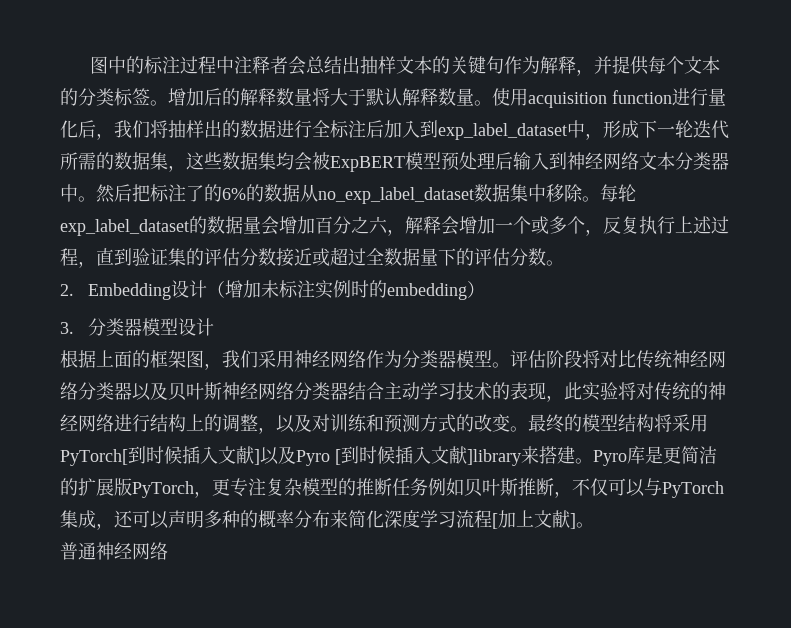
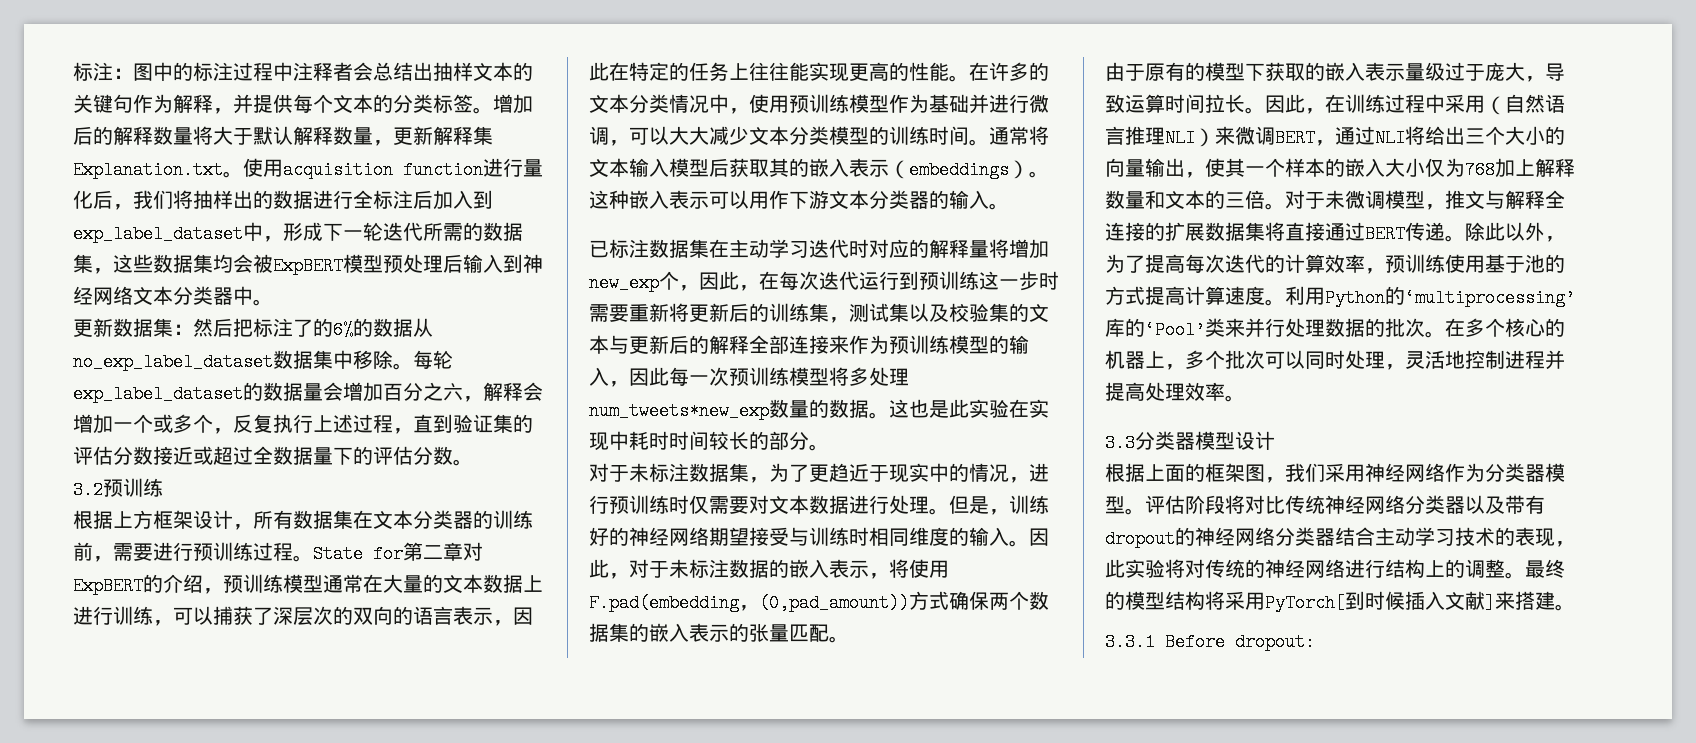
(90, 65) none -> [73,62,133,81] 标注：
(474, 97) none -> [373,126,493,146] [73,161,223,179] ，更新解释集Explanation.txt
(96, 199) none -> [73,318,193,337] // 更新数据集：
[60,280,486,300] [60,322,74,334] 2. Embedding设计（增加未标注实例时的embedding） // 3. -> [73,478,163,499] [73,510,533,530] [73,542,483,563] [73,574,543,595] [73,606,533,626] [589,62,1049,82] [589,94,1049,114] [589,126,1049,146] [589,158,1049,179] [589,190,1009,210] [589,239,1049,259] [589,271,1059,292] [589,303,1049,323] [589,335,1029,354] [589,367,909,387] [589,399,1049,420] [589,431,829,451] [589,463,1049,483] [589,495,1049,515] [589,527,1049,547] [589,559,949,579] [589,591,1049,612] [589,623,849,643] [1105,62,1565,82] [1105,94,1565,115] [1105,126,1565,147] [1105,158,1575,179] [1105,190,1565,210] [1105,222,1565,243] [1105,254,1565,274] [1105,286,1575,307] [1105,318,1565,339] [1105,350,1565,370] [1105,382,1245,402] [1105,434,1135,452] 3.2预训练 // 根据上方框架设计，所有数据集在文本分类器的训练前，需要进行预训练过程。State for第二章对ExpBERT的介绍，预训练模型通常在大量的文本数据上进行训练，可以捕获了深层次的双向的语言表示，因此在特定的任务上往往能实现更高的性能。在许多的文本分类情况中，使用预训练模型作为基础并进行微调，可以大大减少文本分类模型的训练时间。通常将文本输入模型后获取其的嵌入表示（embeddings）。这种嵌入表示可以用作下游文本分类器的输入。 // 已标注数据集在主动学习迭代时对应的解释量将增加new_exp个，因此，在每次迭代运行到预训练这一步时需要重新将更新后的训练集，测试集以及校验集的文本与更新后的解释全部连接来作为预训练模型的输入，因此每一次预训练模型将多处理num_tweets*new_exp数量的数据。这也是此实验在实现中耗时时间较长的部分。 // 对于未标注数据集，为了更趋近于现实中的情况，进行预训练时仅需要对文本数据进行处理。但是，训练好的神经网络期望接受与训练时相同维度的输入。因此，对于未标注数据的嵌入表示，将使用F.pad(embedding，(0,pad_amount))方式确保两个数据集的嵌入表示的张量匹配。 // 由于原有的模型下获取的嵌入表示量级过于庞大，导致运算时间拉长。因此，在训练过程中采用（自然语言推理NLI）来微调BERT，通过NLI将给出三个大小的向量输出，使其一个样本的嵌入大小仅为768加上解释数量和文本的三倍。对于未微调模型，推文与解释全连接的扩展数据集将直接通过BERT传递。除此以外，为了提高每次迭代的计算效率，预训练使用基于池的方式提高计算速度。利用Python的‘multiprocessing’库的‘Pool’类来并行处理数据的批次。在多个核心的机器上，多个批次可以同时处理，灵活地控制进程并提高处理效率。 // 3.3
[168,382,222,401] 贝叶斯 -> [1505,495,1545,514] [1105,527,1195,548] 带有dropout的
[258,414,510,434] ，以及对训练和预测方式的改变 -> (1505, 568) none
[260,446,717,466] [60,478,724,498] [60,510,594,530] [60,542,168,560] 以及Pyro [到时候插入文献]library来搭建。Pyro库是更简洁的扩展版PyTorch，更专注复杂模型的推断任务例如贝叶斯推断，不仅可以与PyTorch集成，还可以声明多种的概率分布来简化深度学习流程[加上文献]。 // 普通神经网络 -> [1495,591,1575,611] [1105,633,1315,651] 来搭建。 // 3.3.1 Before dropout:

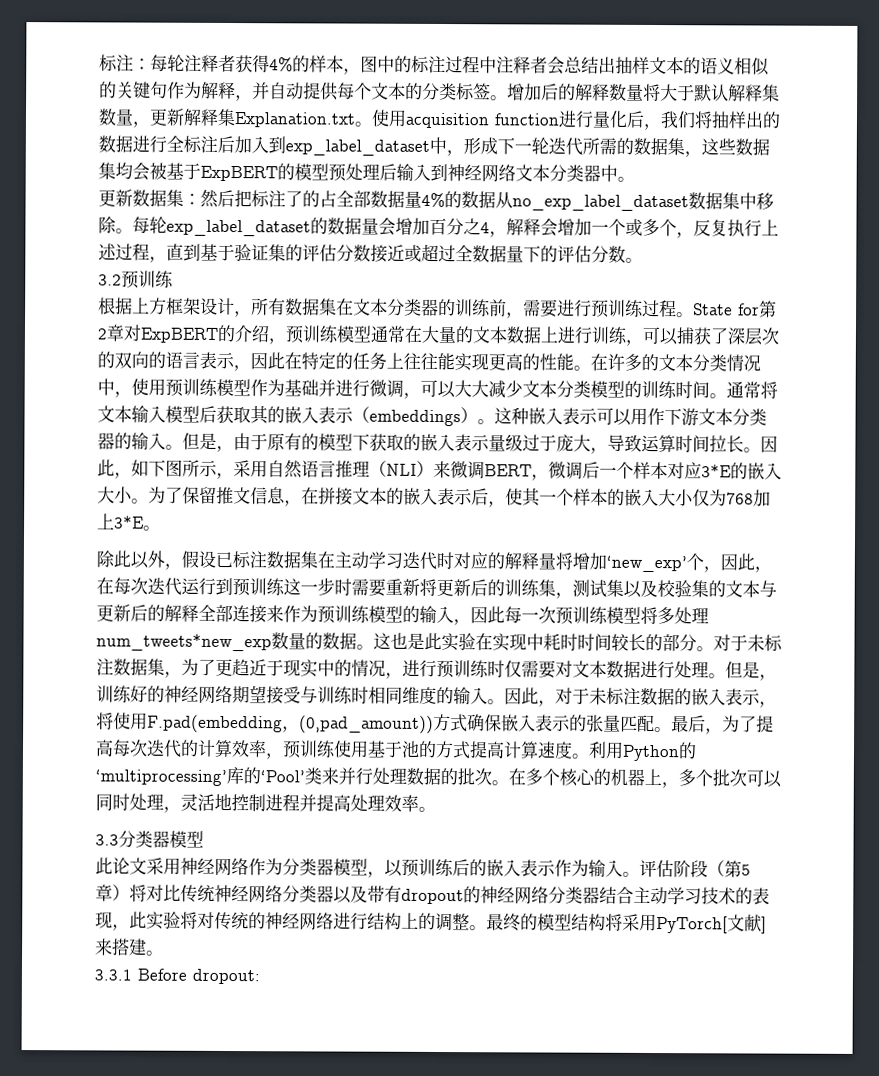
(133, 73) none -> [150,54,361,75] 每轮注释者获得4%的样本，
(533, 71) none -> [700,57,770,76] [99,81,117,99] 语义相似的
(253, 104) none -> [269,82,304,100] 自动
(333, 135) none -> [762,84,780,102] 集
[273,257,343,275] ExpBERT -> [166,162,295,182] 基于ExpBERT的
[333,321,353,339] 6% -> [319,190,445,208] 占全部数据量4%
[443,383,463,401] 六 -> [480,222,490,234] 4
(453, 423) none -> [200,243,235,262] 基于
[423,545,443,559] 二 -> [97,328,107,340] 2
(1009, 206) // -> [182,432,778,454] [97,459,782,481] [97,486,771,508] [97,513,161,531] [96,550,216,570] 但是，由于原有的模型下获取的嵌入表示量级过于庞大，导致运算时间拉长。因此，如下图所示，采用自然语言推理（NLI）来微调BERT，微调后一个样本对应3*E的嵌入大小。为了保留推文信息，在拼接文本的嵌入表示后，使其一个样本的嵌入大小仅为768加上3*E。 // 除此以外，假设
[589,274,659,292] new_exp -> [606,555,687,573] ‘new_exp’
(829, 447) // -> (714, 649) none
[989,591,1049,610] [589,623,649,642] 两个数据集的 -> (502, 723) none
[1105,62,1565,82] [1105,94,1565,115] [1105,126,1565,147] [1105,158,1575,179] [1105,190,1565,210] [1105,222,1545,243] // 由于原有的模型下获取的嵌入表示量级过于庞大，导致运算时间拉长。因此，在训练过程中采用（自然语言推理NLI）来微调BERT，通过NLI将给出三个大小的向量输出，使其一个样本的嵌入大小仅为768加上解释数量和文本的三倍。对于未微调模型，推文与解释全连接的扩展数据集将直接通过BERT传递。除此以外 -> [671,715,706,733] 最后
[1235,431,1275,450] [1105,463,1325,483] 设计 // 根据上面的框架图，我们 -> [95,857,147,875] // 此论文
[1125,495,1225,515] 。评估阶段 -> [367,858,751,878] [95,884,130,902] ，以预训练后的嵌入表示作为输入。评估阶段（第5章）
[1345,591,1445,610] 到时候插入 -> (728, 925) none

